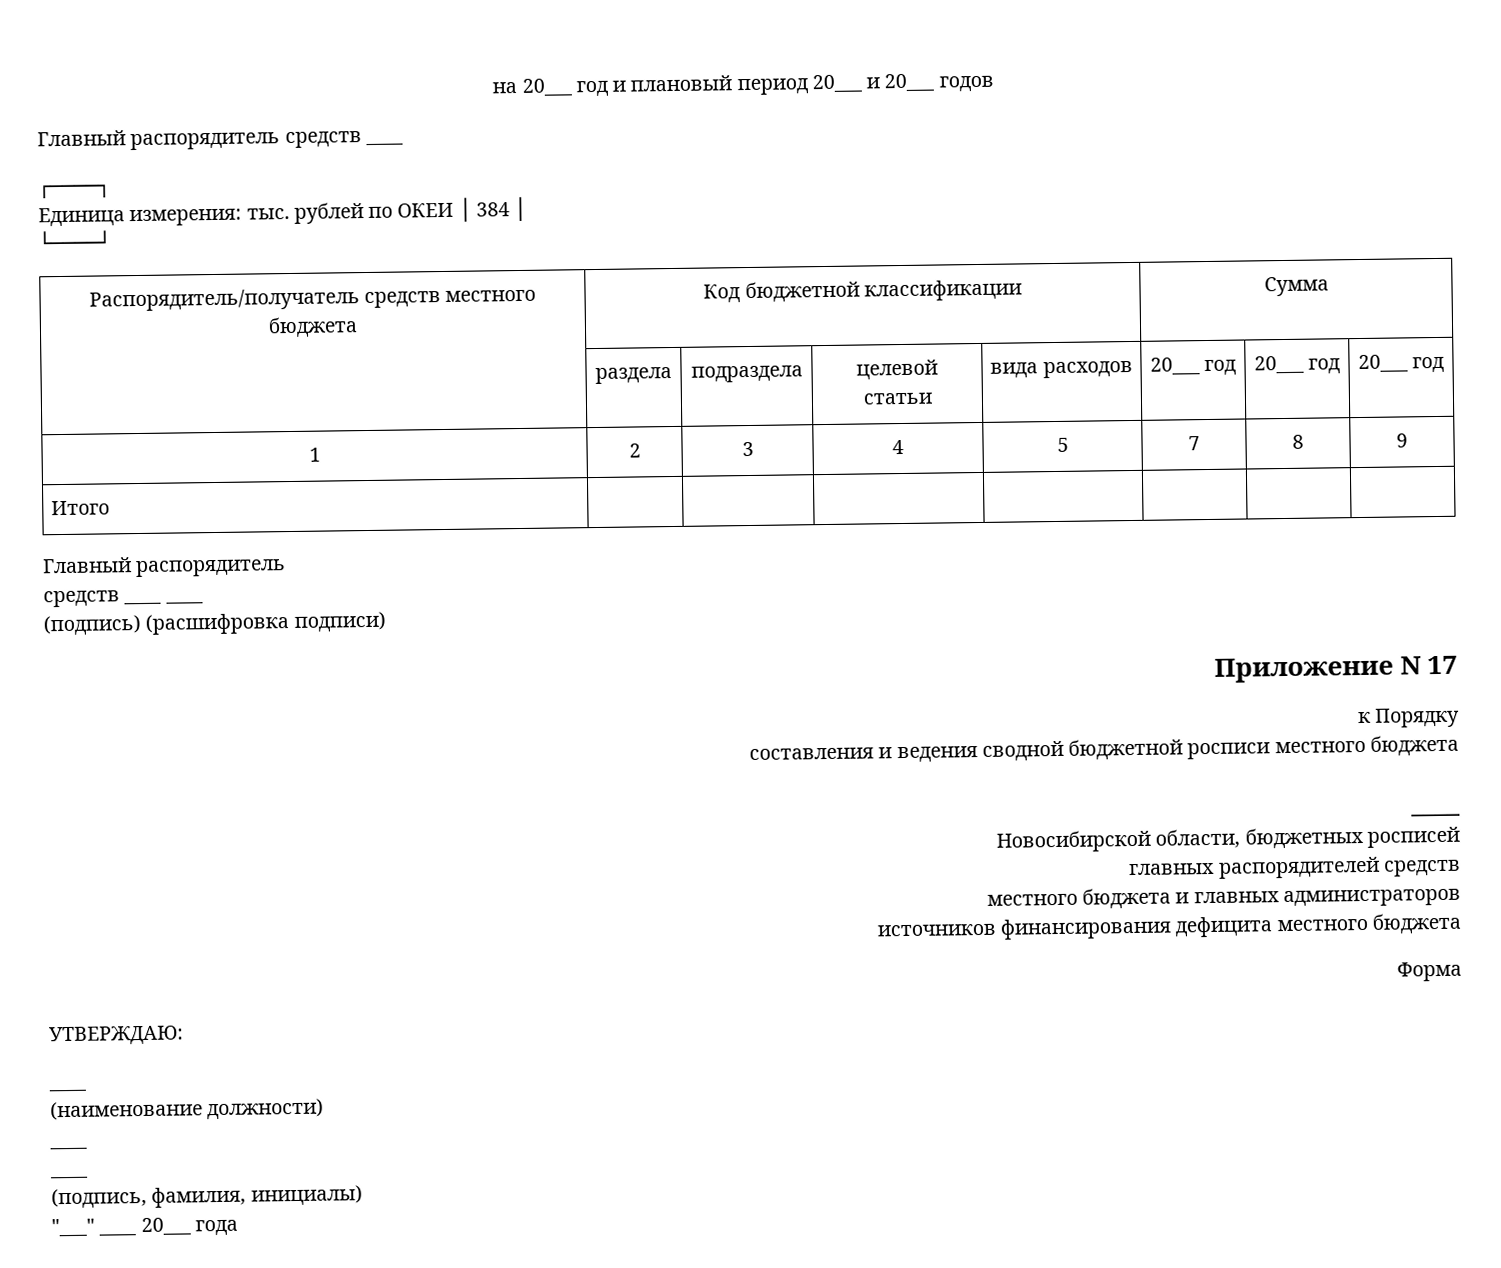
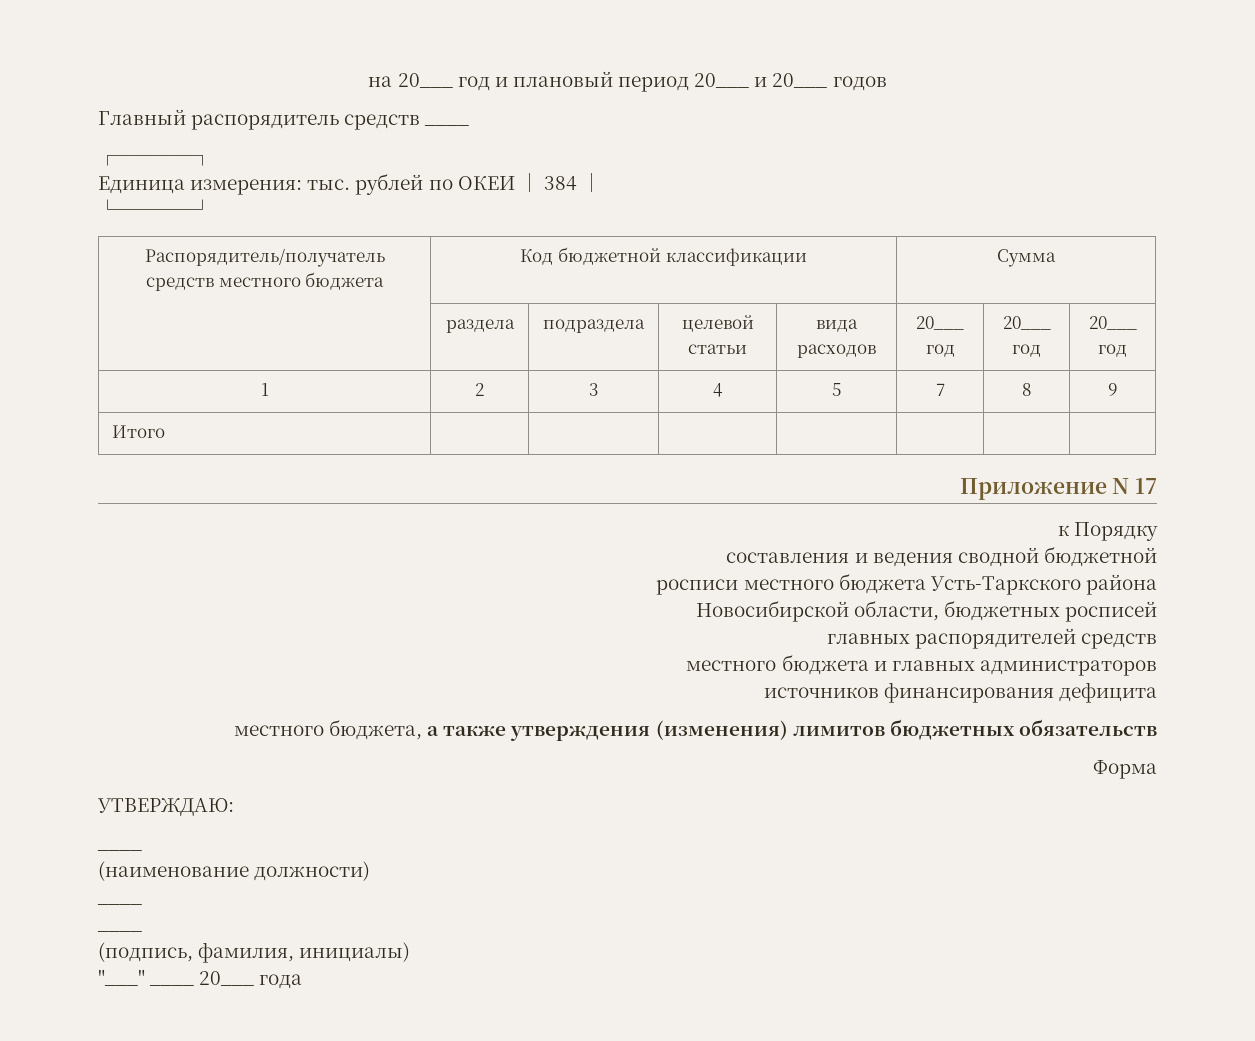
[42,557,287,578] [43,590,204,608] [43,611,386,636] // Главный распорядитель // средств ____ ____ // (подпись) (расшифровка подписи) -> (166, 431) none
(1184, 749) none -> (1157, 556) //
[1410,811,1461,817] // ____ -> [929,574,1157,595] Усть-Таркского района
[1276,912,1462,934] местного бюджета -> [233,719,1157,741] // местного бюджета, а также утверждения (изменения) лимитов бюджетных обязательств

